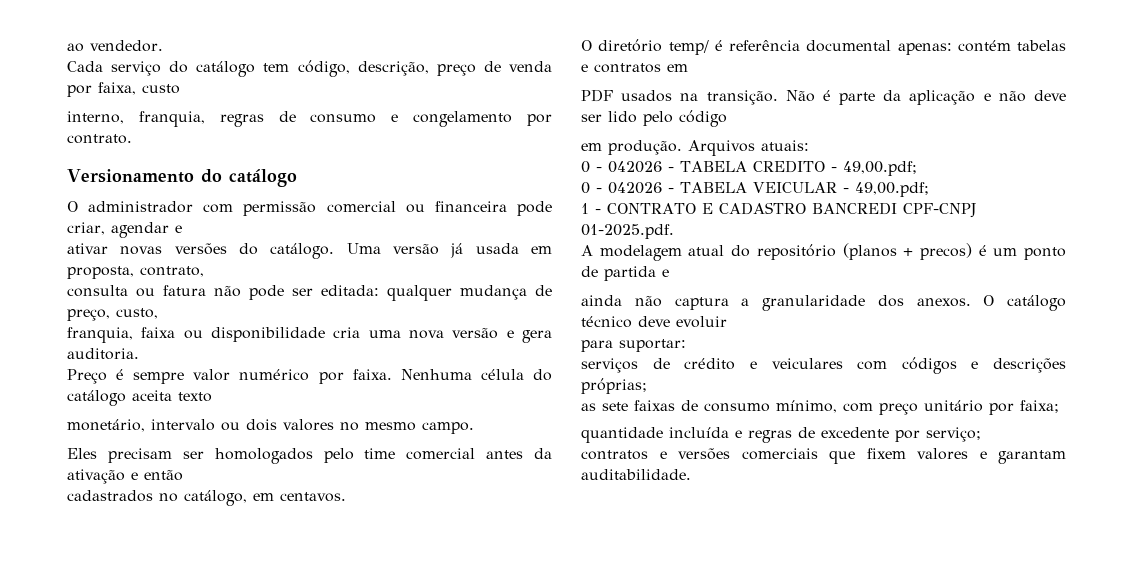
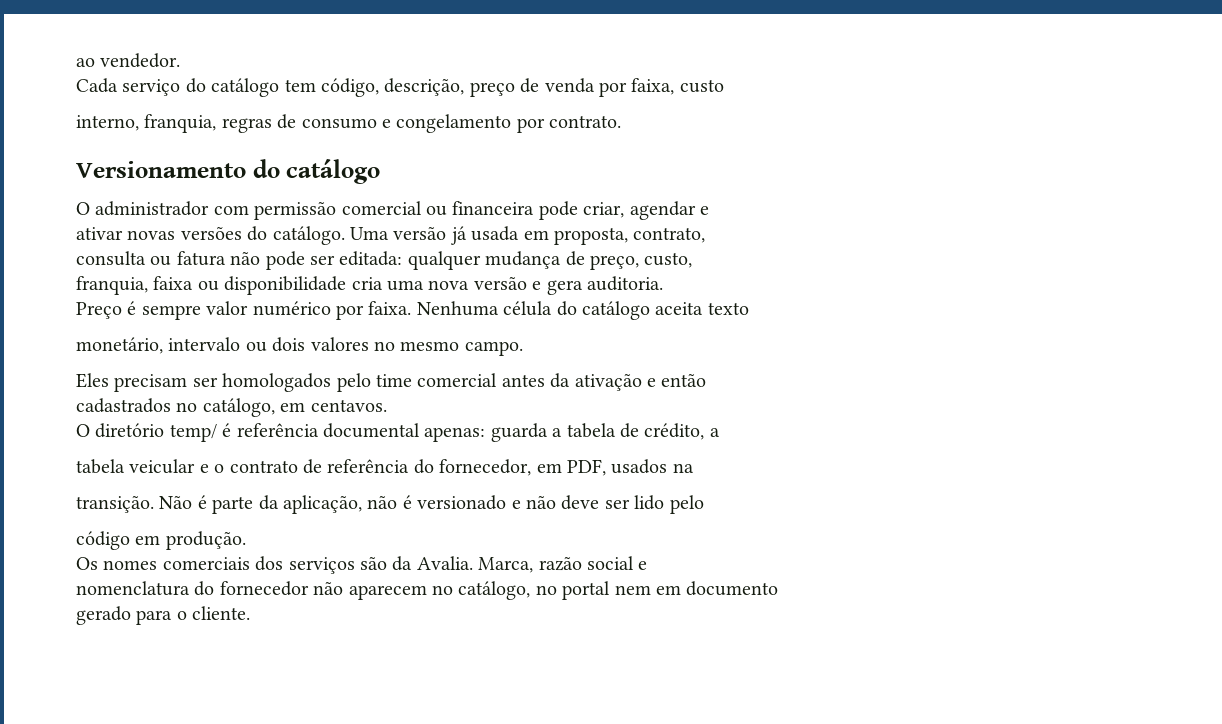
[957,40,1066,52] [581,63,688,73] [581,89,613,102] contém tabelas e contratos em // PDF -> [490,423,720,442] [76,459,606,476] guarda a tabela de crédito, a // tabela veicular e o contrato de referência do fornecedor, em PDF,
(699, 97) none -> (694, 468) //
[909,90,976,105] aplicação -> [283,495,507,514] aplicação, não é versionado
(673, 118) none -> (704, 504) //
(727, 118) // -> (130, 540) none
[688,140,809,156] [581,160,917,176] [581,182,929,197] [581,202,976,218] [581,224,674,239] [581,243,1066,261] [581,266,669,281] [581,295,1066,311] [581,316,727,328] [581,339,686,352] [581,357,1066,374] [581,378,647,394] [581,400,1059,415] [581,427,981,443] [581,448,1066,464] [581,469,691,480] Arquivos atuais: // 0 - 042026 - TABELA CREDITO - 49,00.pdf; // 0 - 042026 - TABELA VEICULAR - 49,00.pdf; // 1 - CONTRATO E CADASTRO BANCREDI CPF-CNPJ 01-2025.pdf. // A modelagem atual do repositório (planos + precos) é um ponto de partida e // ainda não captura a granularidade dos anexos. O catálogo técnico deve evoluir // para suportar: // serviços de crédito e veiculares com códigos e descrições próprias; // as sete faixas de consumo mínimo, com preço unitário por faixa; // quantidade incluída e regras de excedente por serviço; // contratos e versões comerciais que fixem valores e garantam auditabilidade. -> [76,556,648,574] [76,581,779,600] [76,606,251,625] // Os nomes comerciais dos serviços são da Avalia. Marca, razão social e // nomenclatura do fornecedor não aparecem no catálogo, no portal nem em documento // gerado para o cliente.

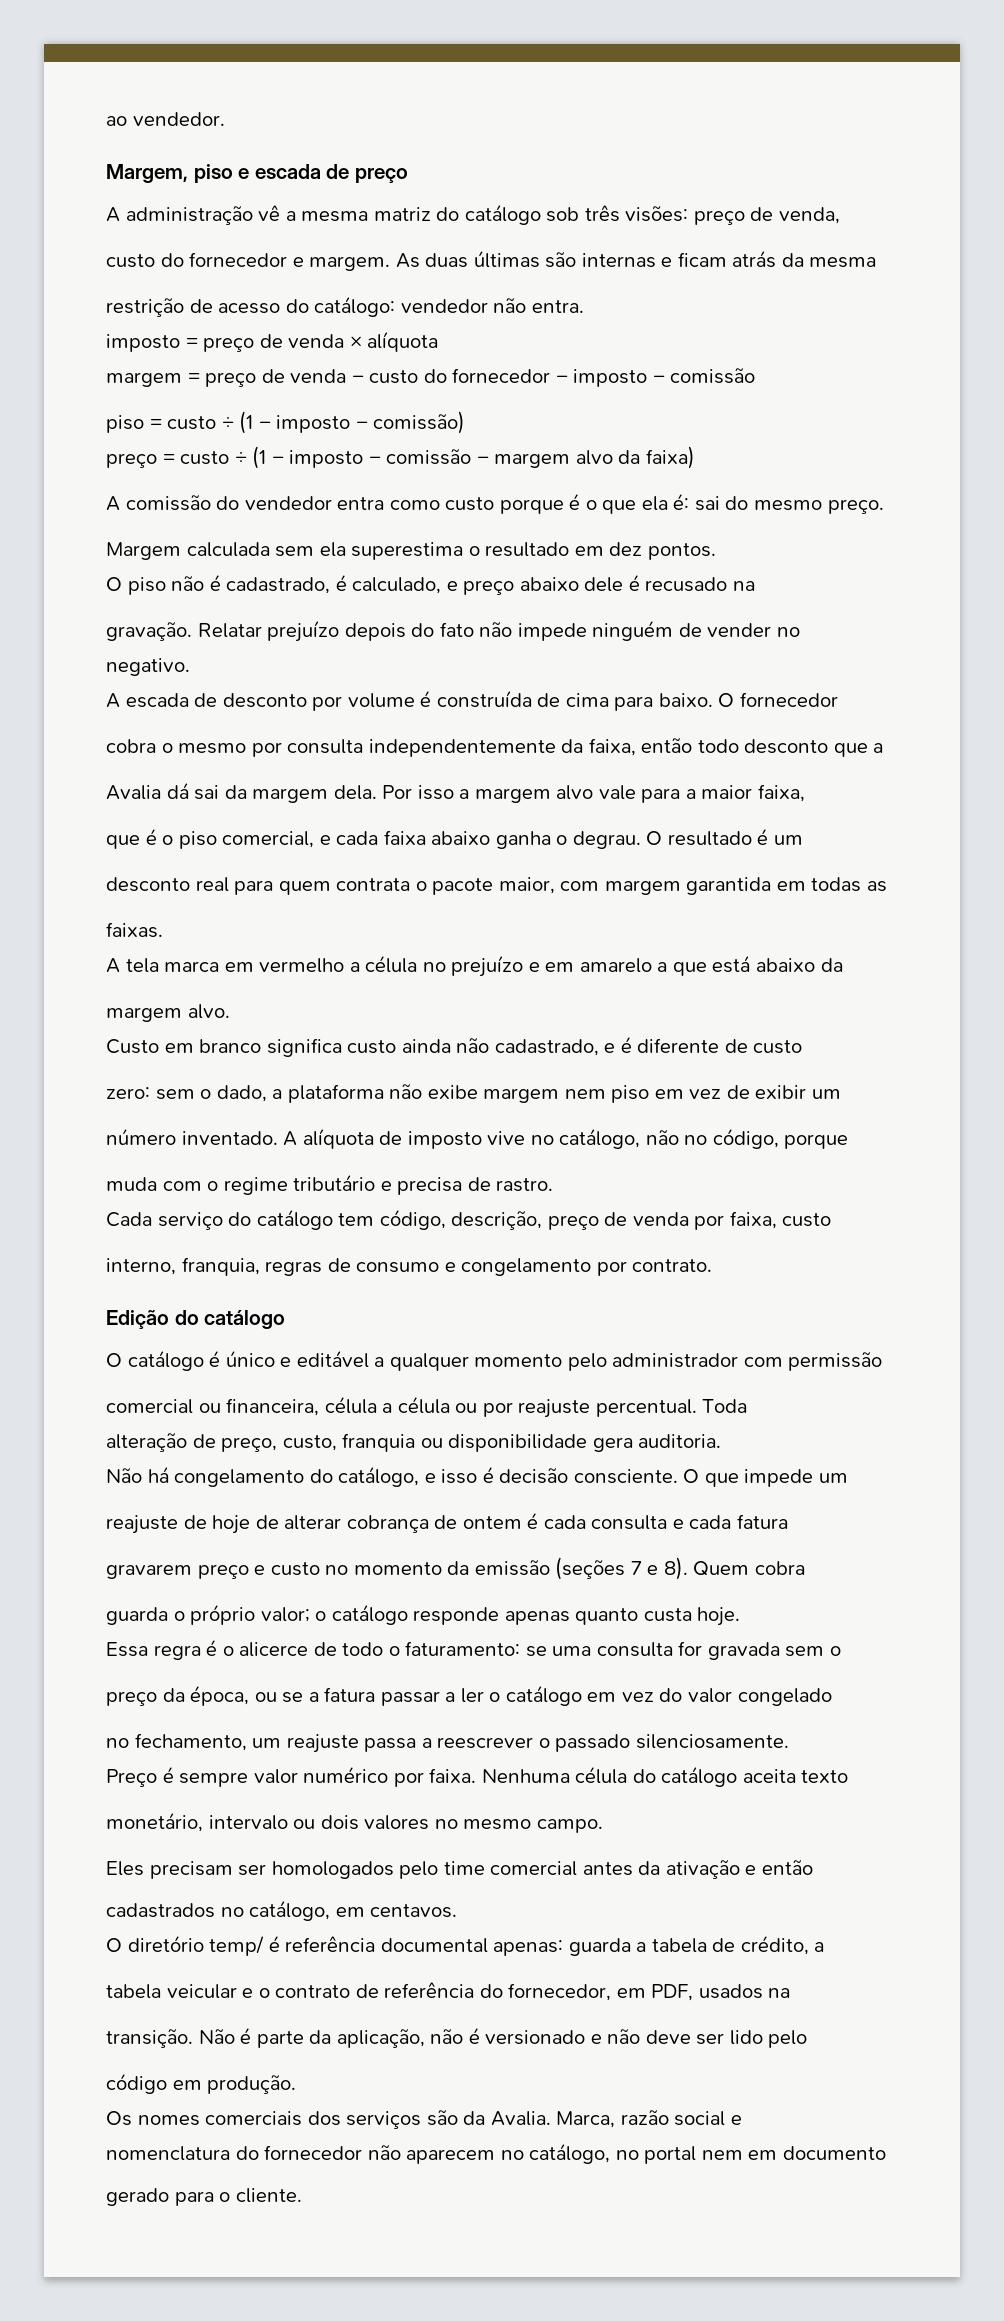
(181, 60) none -> [106,164,408,183] [106,204,840,225] [106,250,877,271] [106,296,584,317] [106,331,439,352] [106,368,756,387] [106,411,466,434] [106,446,695,469] [106,493,884,514] [106,542,716,560] [106,574,755,595] [106,620,800,642] [106,658,190,676] [106,690,838,711] [106,738,884,757] [106,782,806,803] [106,828,804,849] [106,877,887,895] [106,922,163,938] [106,955,843,977] [106,1004,230,1022] [106,1036,803,1057] [106,1084,842,1103] [106,1128,849,1149] [106,1174,554,1195] // Margem, piso e escada de preço // A administração vê a mesma matriz do catálogo sob três visões: preço de venda, // custo do fornecedor e margem. As duas últimas são internas e ficam atrás da mesma // restrição de acesso do catálogo: vendedor não entra. // imposto = preço de venda × alíquota // margem = preço de venda − custo do fornecedor − imposto − comissão // piso = custo ÷ (1 − imposto − comissão) // preço = custo ÷ (1 − imposto − comissão − margem alvo da faixa) // A comissão do vendedor entra como custo porque é o que ela é: sai do mesmo preço. // Margem calculada sem ela superestima o resultado em dez pontos. // O piso não é cadastrado, é calculado, e preço abaixo dele é recusado na // gravação. Relatar prejuízo depois do fato não impede ninguém de vender no // negativo. // A escada de desconto por volume é construída de cima para baixo. O fornecedor // cobra o mesmo por consulta independentemente da faixa, então todo desconto que a // Avalia dá sai da margem dela. Por isso a margem alvo vale para a maior faixa, // que é o piso comercial, e cada faixa abaixo ganha o degrau. O resultado é um // desconto real para quem contrata o pacote maior, com margem garantida em todas as // faixas. // A tela marca em vermelho a célula no prejuízo e em amarelo a que está abaixo da // margem alvo. // Custo em branco significa custo ainda não cadastrado, e é diferente de custo // zero: sem o dado, a plataforma não exibe margem nem piso em vez de exibir um // número inventado. A alíquota de imposto vive no catálogo, não no código, porque // muda com o regime tributário e precisa de rastro.
[76,161,246,178] Versionamento -> [106,1310,169,1329] Edição
(90, 208) none -> [127,1350,607,1371] catálogo é único e editável a qualquer momento pelo
(337, 210) none -> (883, 1361) //
[452,201,709,220] [76,226,706,245] [76,251,693,270] [76,276,663,295] financeira pode criar, agendar e // ativar novas versões do catálogo. Uma versão já usada em proposta, contrato, // consulta ou fatura não pode ser editada: qualquer mudança de preço, custo, // franquia, faixa ou disponibilidade cria uma nova versão e gera auditoria. -> [226,1396,748,1418] [106,1433,722,1452] [106,1466,848,1487] [106,1512,788,1534] [106,1557,805,1580] [106,1604,741,1626] [106,1639,842,1660] [106,1685,832,1706] [106,1733,789,1753] financeira, célula a célula ou por reajuste percentual. Toda // alteração de preço, custo, franquia ou disponibilidade gera auditoria. // Não há congelamento do catálogo, e isso é decisão consciente. O que impede um // reajuste de hoje de alterar cobrança de ontem é cada consulta e cada fatura // gravarem preço e custo no momento da emissão (seções 7 e 8). Quem cobra // guarda o próprio valor; o catálogo responde apenas quanto custa hoje. // Essa regra é o alicerce de todo o faturamento: se uma consulta for gravada sem o // preço da época, ou se a fatura passar a ler o catálogo em vez do valor congelado // no fechamento, um reajuste passa a reescrever o passado silenciosamente.

